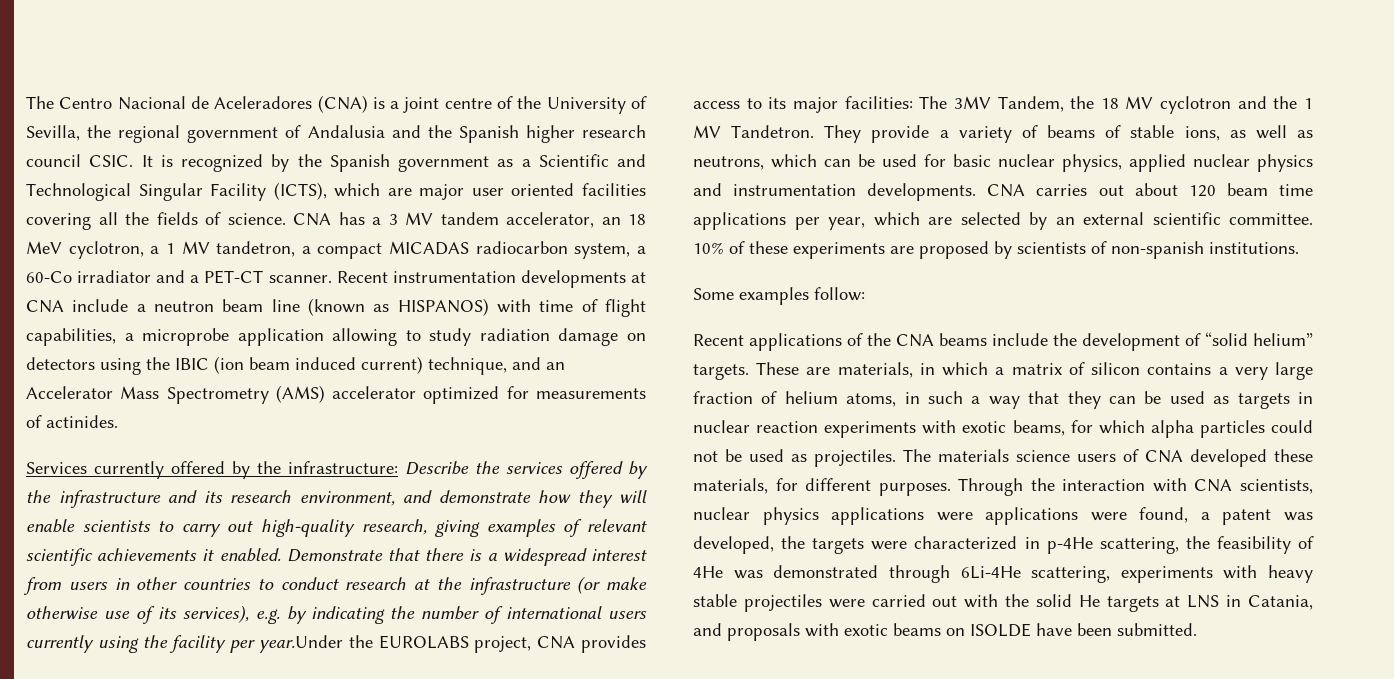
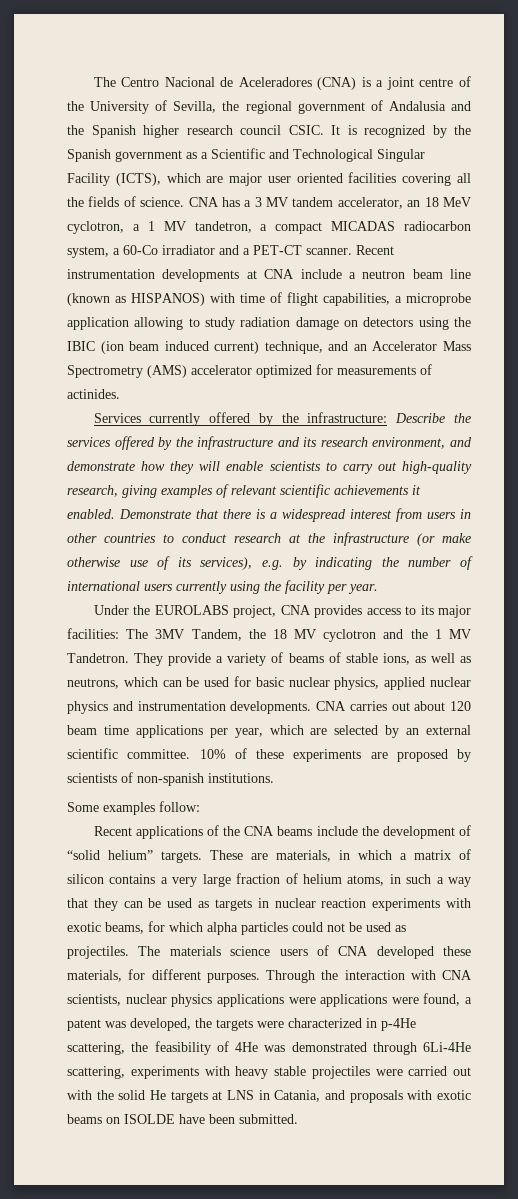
[259,635,343,653] year.Under -> [348,584,378,594] [93,605,129,615] year. // Under

